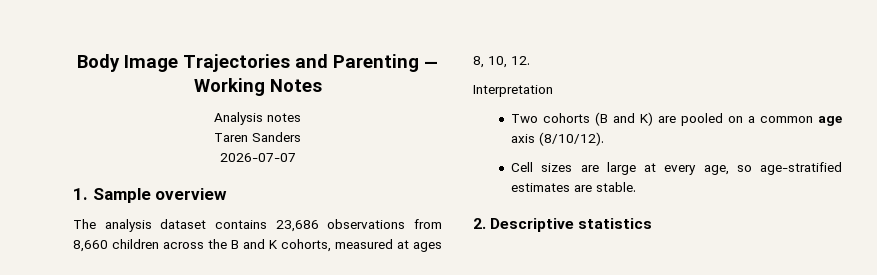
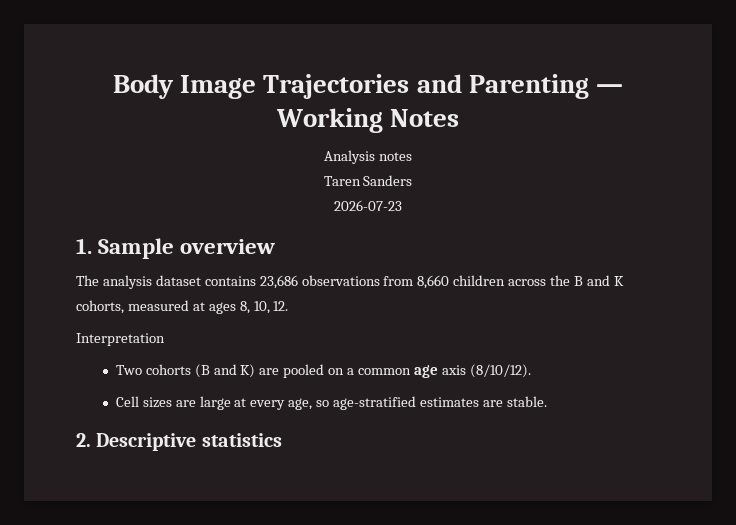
[219,153,296,162] 2026-07-07 -> [334,200,402,211] 2026-07-23

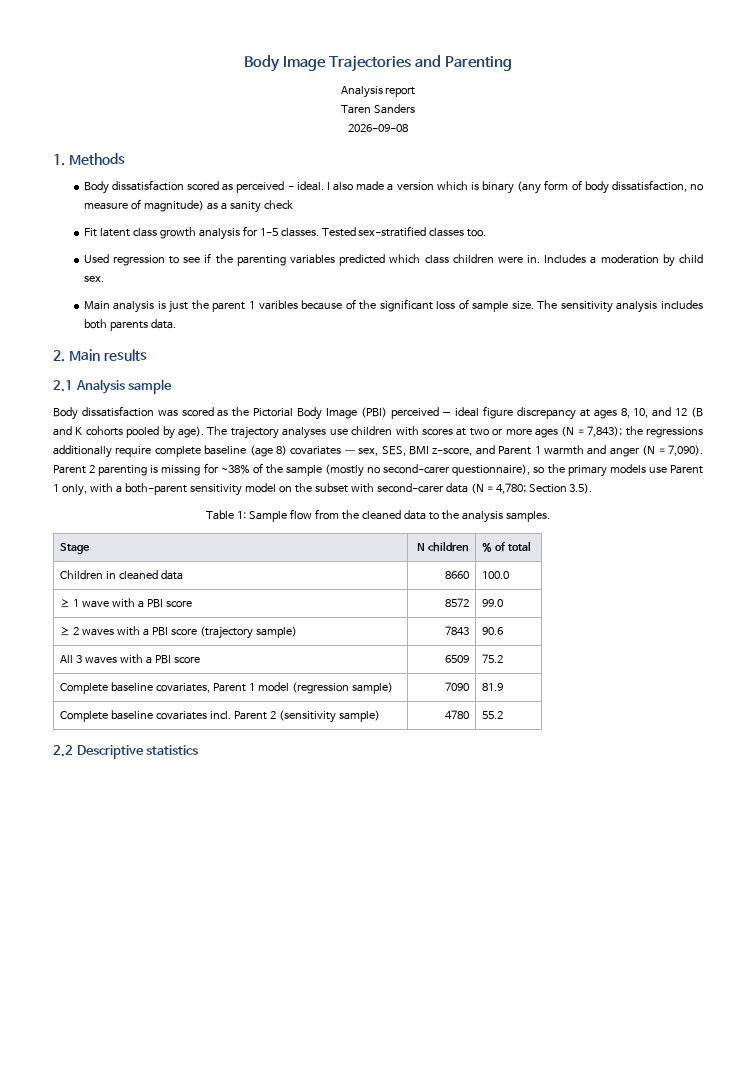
[595,84,623,93] [275,108,460,133] [324,150,412,164] — Working Notes // Analysis notes -> [340,86,416,98] // Analysis report
[334,200,402,211] 2026-07-23 -> [348,124,408,132] 2026-09-08
[98,238,276,259] [76,275,624,289] [76,300,289,314] [76,333,165,346] [115,364,531,378] [115,396,547,410] [76,433,91,447] Sample overview // The analysis dataset contains 23,686 observations from 8,660 children across the B and K cohorts, measured at ages 8, 10, 12. // Interpretation // Two cohorts (B and K) are pooled on a common age axis (8/10/12). // Cell sizes are large at every age, so age-stratified estimates are stable. // 2. -> [68,153,125,165] [83,180,703,194] [83,199,293,213] [83,226,487,240] [83,253,703,267] [83,276,104,282] [83,299,703,313] [83,319,176,331] [53,349,147,362] [53,379,173,394] [53,406,703,420] [53,426,704,439] [53,445,703,458] [53,463,704,477] [53,483,593,496] [206,509,550,523] [60,543,91,554] [416,541,469,552] [482,541,532,552] [60,570,184,580] [444,571,469,579] [482,571,510,579] [60,598,192,608] [444,598,469,607] [482,599,504,607] [60,626,297,639] [444,626,469,635] [482,627,504,635] [60,654,200,664] [444,655,469,663] [482,654,504,663] [60,682,393,694] [444,682,469,691] [482,683,504,691] [60,710,380,723] [444,710,469,719] [482,711,504,719] [53,745,73,757] Methods // Body dissatisfaction scored as perceived - ideal. I also made a version which is binary (any form of body dissatisfaction, no measure of magnitude) as a sanity check // Fit latent class growth analysis for 1-5 classes. Tested sex-stratified classes too. // Used regression to see if the parenting variables predicted which class children were in. Includes a moderation by child sex. // Main analysis is just the parent 1 varibles because of the significant loss of sample size. The sensitivity analysis includes both parents data. // 2. Main results // 2.1 Analysis sample // Body dissatisfaction was scored as the Pictorial Body Image (PBI) perceived − ideal figure discrepancy at ages 8, 10, and 12 (B and K cohorts pooled by age). The trajectory analyses use children with scores at two or more ages (N = 7,843); the regressions additionally require complete baseline (age 8) covariates — sex, SES, BMI z-score, and Parent 1 warmth and anger (N = 7,090). Parent 2 parenting is missing for ~38% of the sample (mostly no second-carer questionnaire), so the primary models use Parent 1 only, with a both-parent sensitivity model on the subset with second-carer data (N = 4,780; Section 3.5). // Table 1: Sample flow from the cleaned data to the analysis samples. // Stage | N children | % of total // Children in cleaned data | 8660 | 100.0 // ≥ 1 wave with a PBI score | 8572 | 99.0 // ≥ 2 waves with a PBI score (trajectory sample) | 7843 | 90.6 // All 3 waves with a PBI score | 6509 | 75.2 // Complete baseline covariates, Parent 1 model (regression sample) | 7090 | 81.9 // Complete baseline covariates incl. Parent 2 (sensitivity sample) | 4780 | 55.2 // 2.2

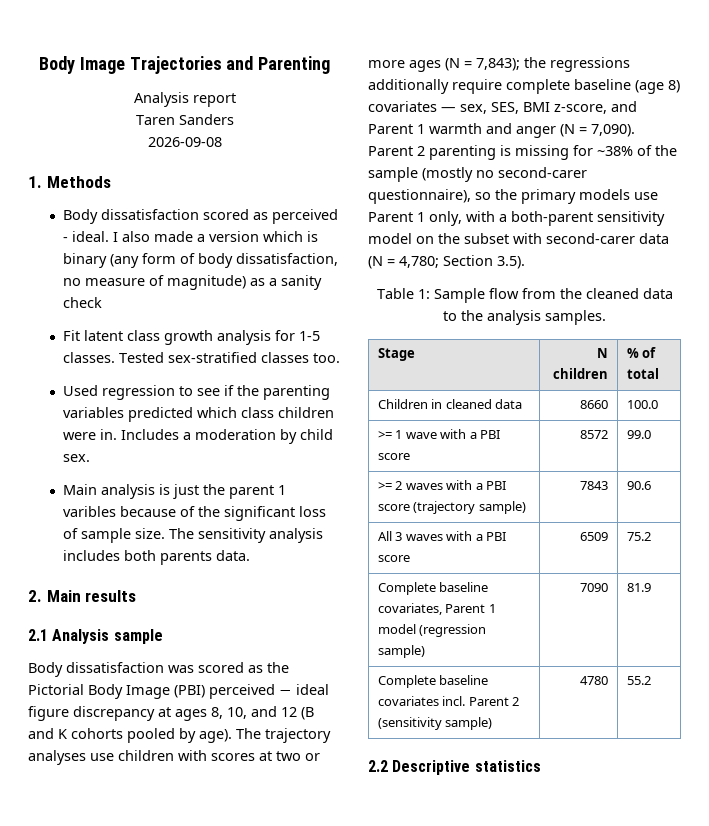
[60,599,71,608] ≥ -> [377,431,392,439] >=
[60,627,71,636] ≥ -> [377,482,392,490] >=

